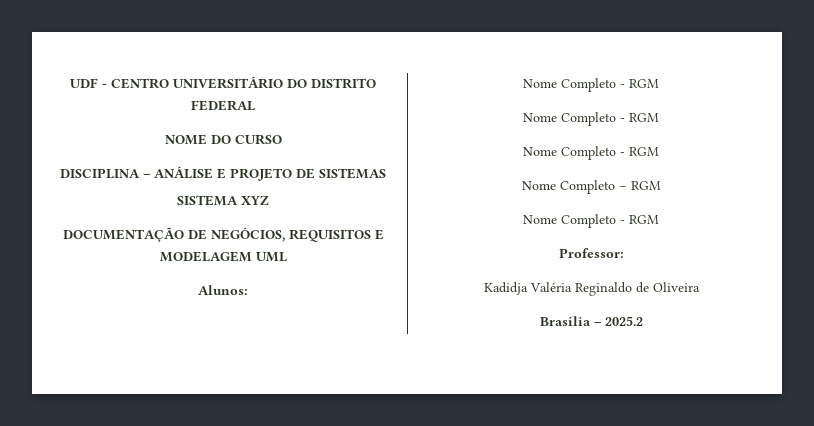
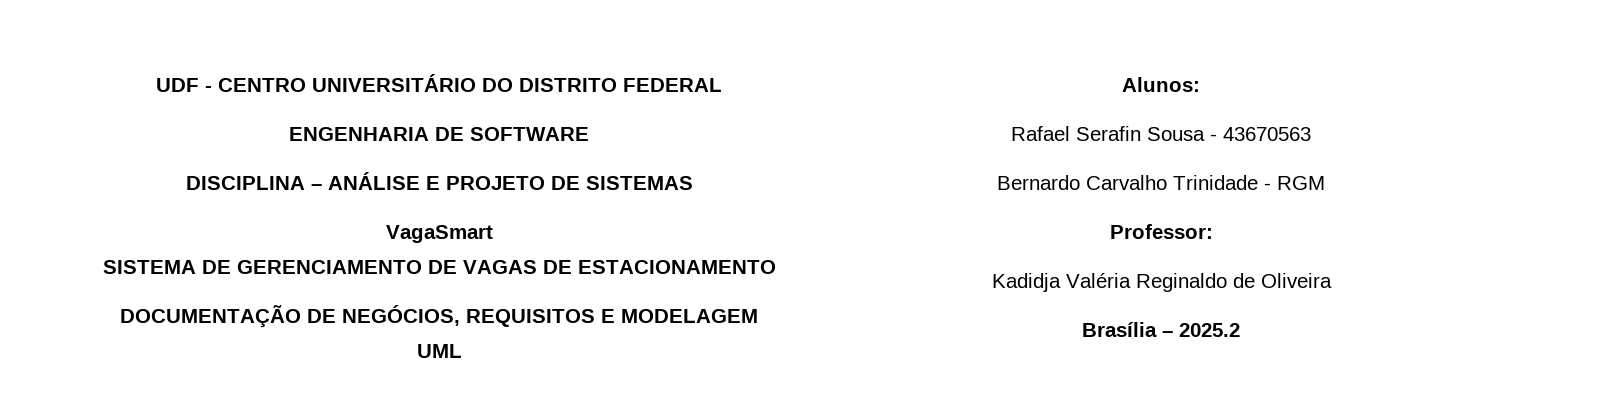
[164,134,282,145] NOME DO CURSO -> [289,127,589,141] ENGENHARIA DE SOFTWARE
(386, 173) none -> [385,225,493,243] // VagaSmart
[241,195,269,205] XYZ -> [201,260,776,274] DE GERENCIAMENTO DE VAGAS DE ESTACIONAMENTO
[523,78,659,92] [523,112,659,126] [523,146,659,160] [521,180,661,194] [523,214,616,228] Nome Completo - RGM // Nome Completo - RGM // Nome Completo - RGM // Nome Completo – RGM // Nome Completo -> [1011,126,1311,141] [997,175,1258,190] Rafael Serafin Sousa - 43670563 // Bernardo Carvalho Trinidade

